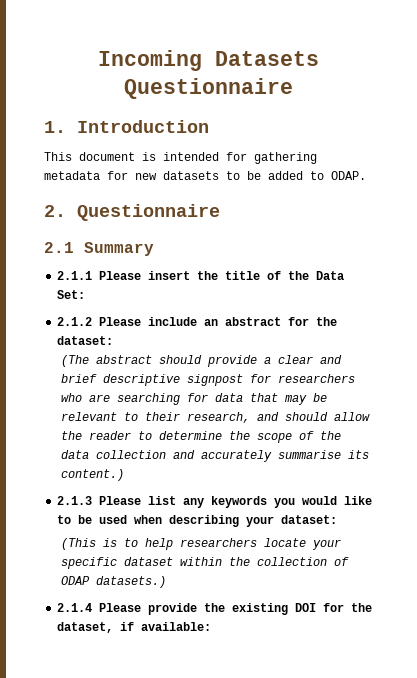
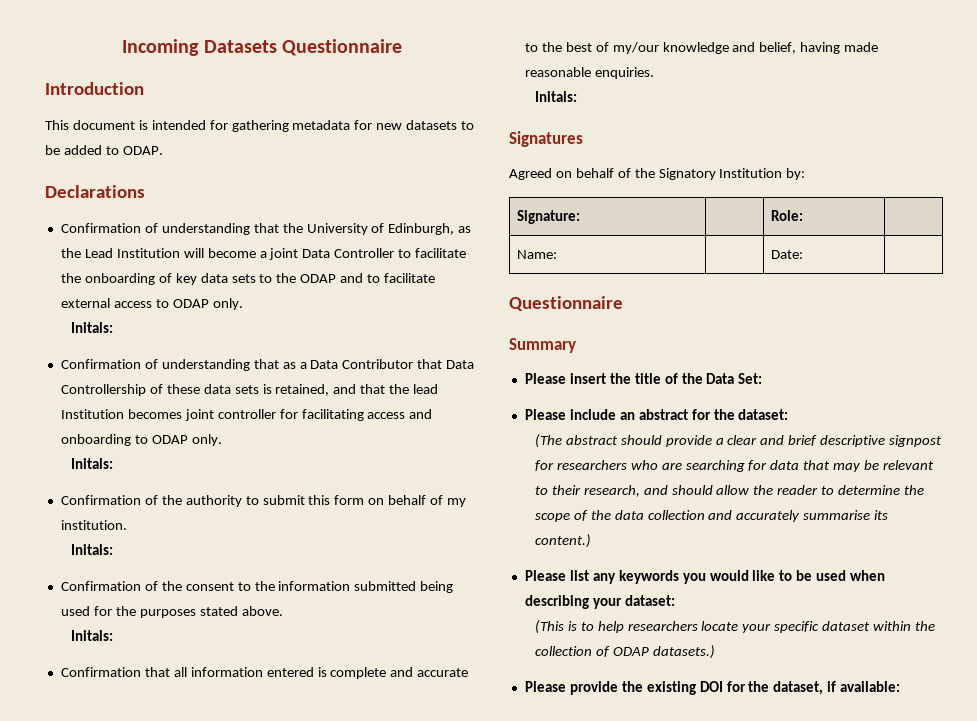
[44,121,66,133] 1. -> (402, 47) none
[44,204,220,221] [44,242,74,253] 2. Questionnaire // 2.1 -> [45,185,145,198] [60,223,472,235] [60,248,467,260] [60,273,436,285] [60,298,243,310] [70,322,113,333] [60,359,475,371] [60,384,439,396] [60,409,433,421] [60,434,222,446] [70,458,113,469] [60,495,467,507] [60,520,127,530] [70,544,113,555] [60,581,454,593] [60,606,283,618] [70,630,113,641] [60,667,469,679] [524,42,879,54] [524,67,654,79] [534,91,577,102] [509,131,583,147] [509,168,806,180] [517,210,581,224] [771,210,804,221] [517,250,558,259] [771,250,804,259] [509,296,623,311] Declarations // Confirmation of understanding that the University of Edinburgh, as the Lead Institution will become a joint Data Controller to facilitate the onboarding of key data sets to the ODAP and to facilitate external access to ODAP only. // Initals: // Confirmation of understanding that as a Data Contributor that Data Controllership of these data sets is retained, and that the lead Institution becomes joint controller for facilitating access and onboarding to ODAP only. // Initals: // Confirmation of the authority to submit this form on behalf of my institution. // Initals: // Confirmation of the consent to the information submitted being used for the purposes stated above. // Initals: // Confirmation that all information entered is complete and accurate to the best of my/our knowledge and belief, having made reasonable enquiries. // Initals: // Signatures // Agreed on behalf of the Signatory Institution by: // Signature: | | Role: | // Name: | | Date: | // Questionnaire //
[57,271,93,280] 2.1.1 -> (576, 345) none
[57,317,93,326] 2.1.2 -> (763, 378) none
[57,496,93,505] 2.1.3 -> (591, 541) none
[57,603,93,612] 2.1.4 -> (715, 652) none

